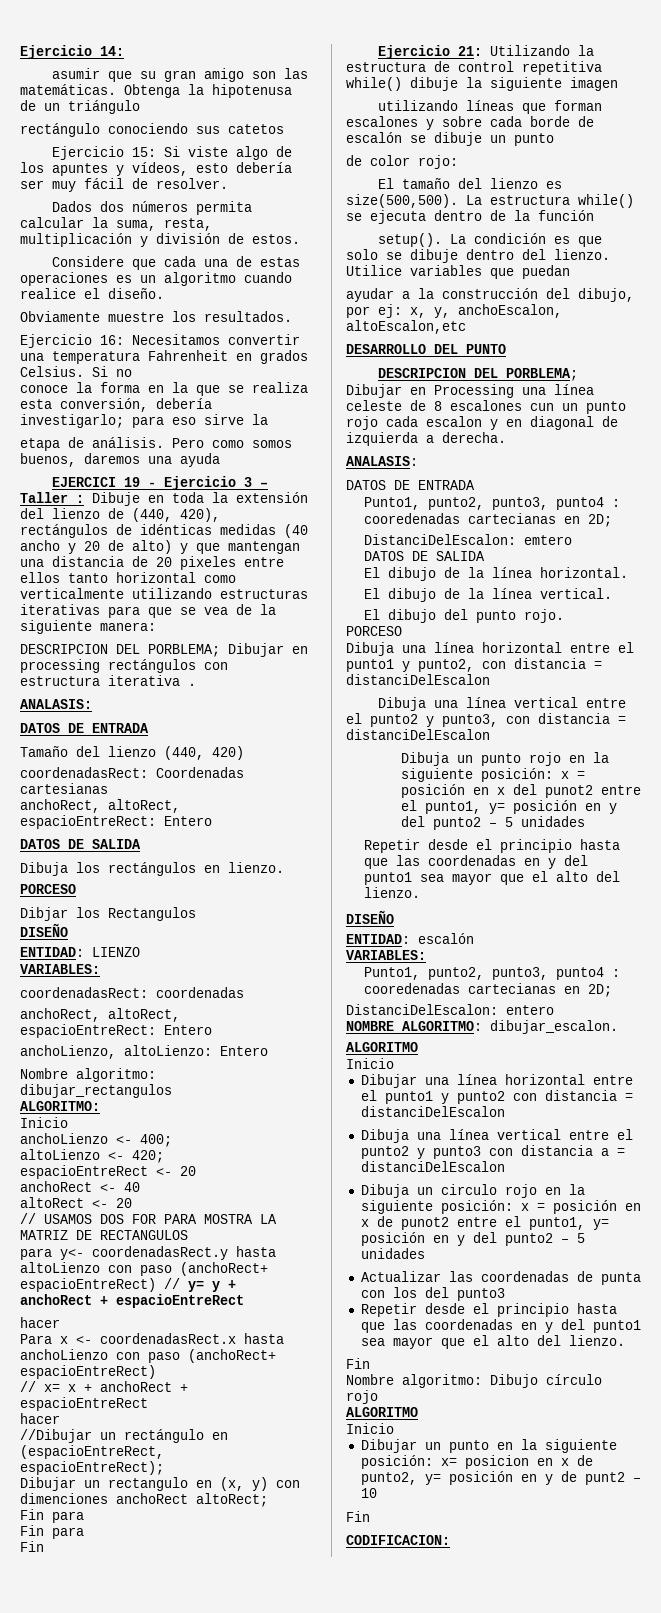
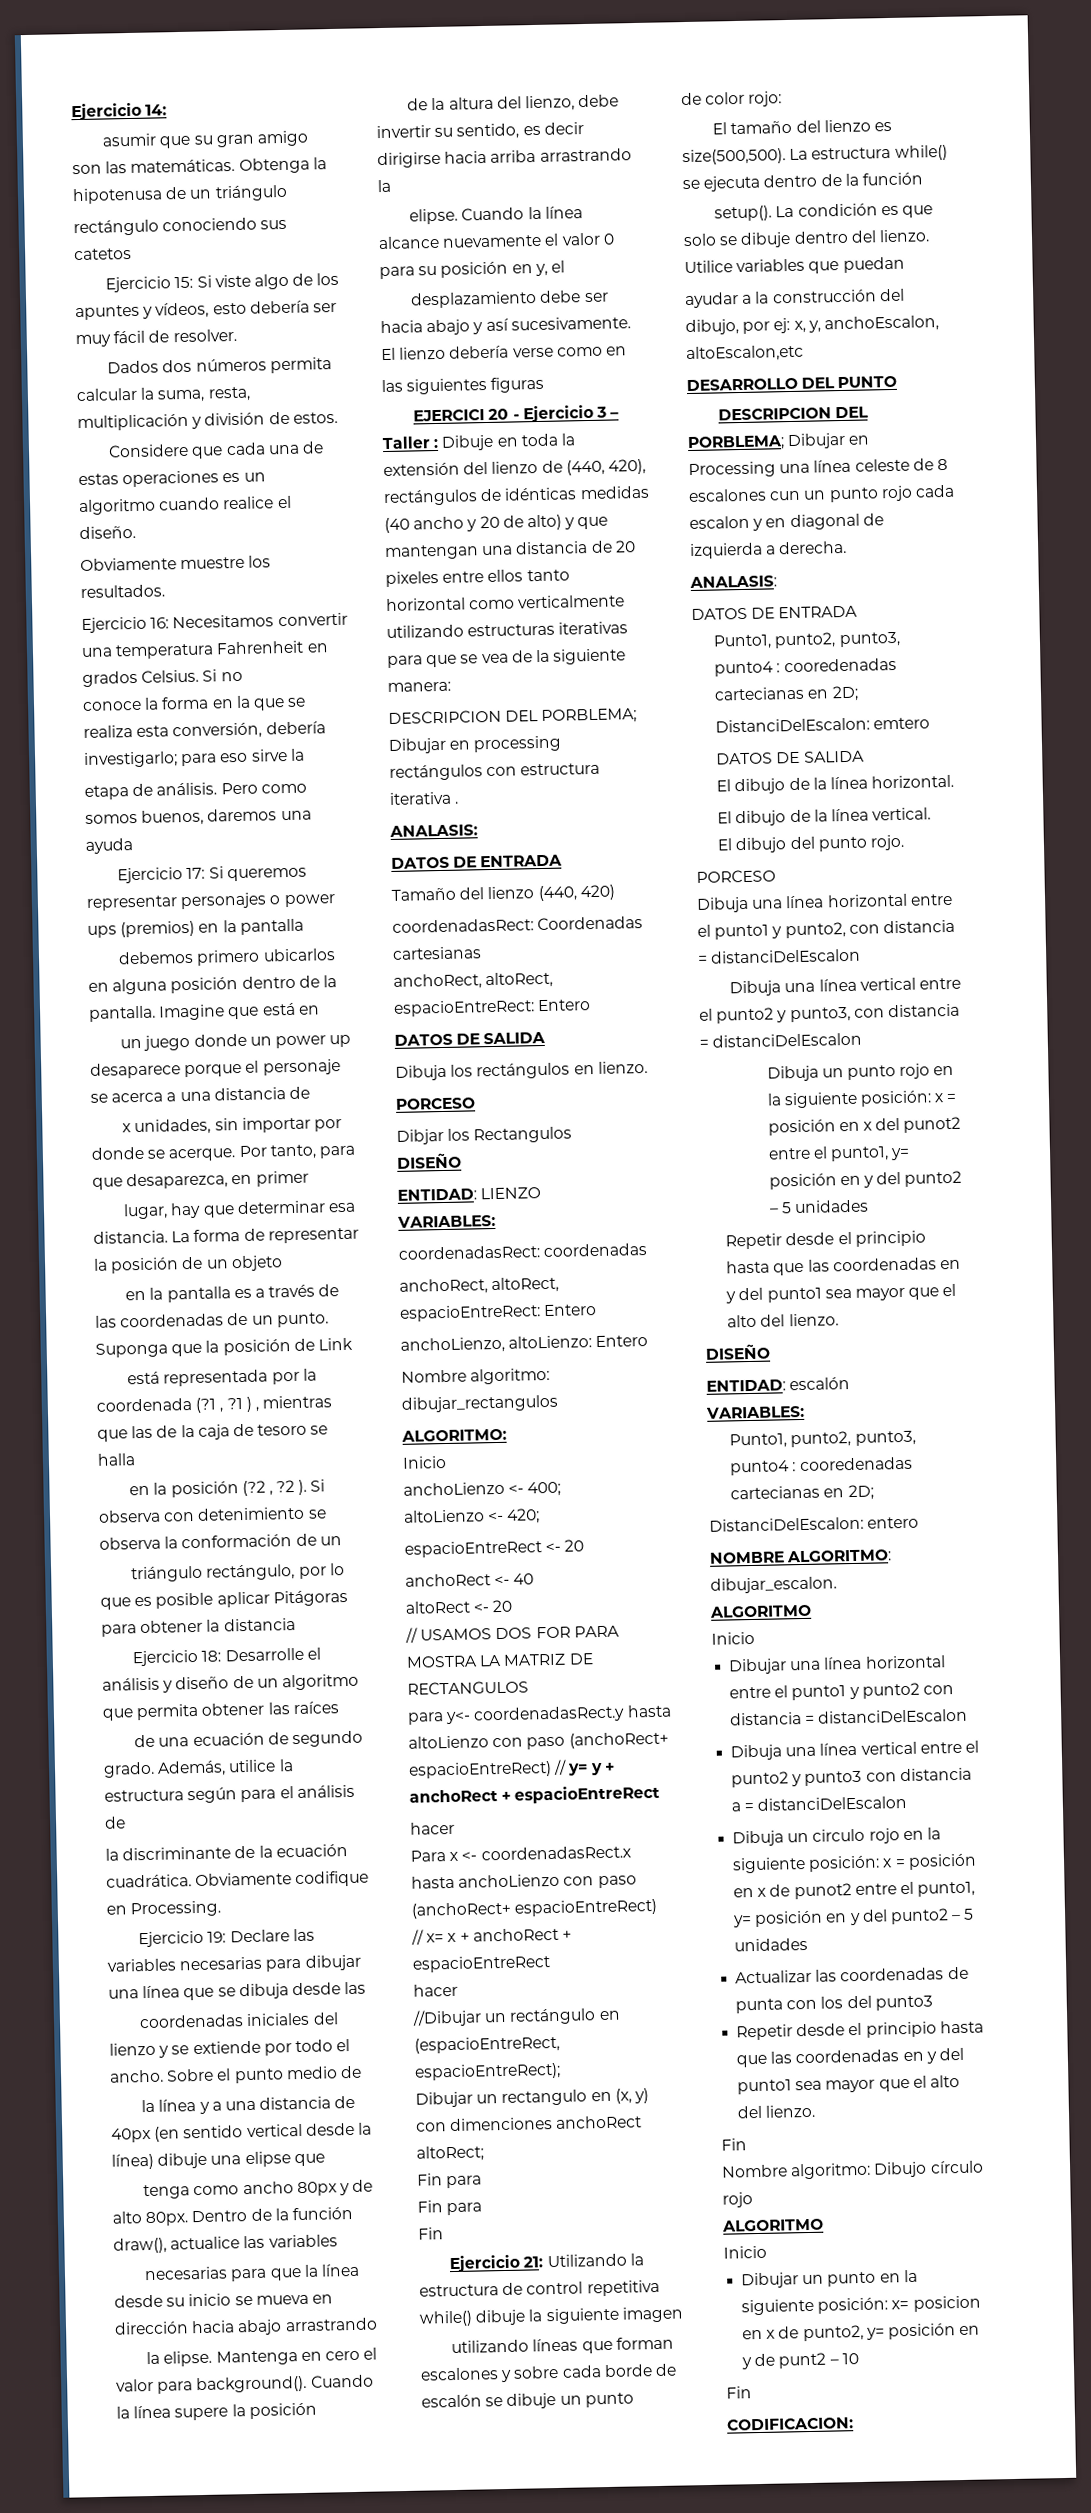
(220, 460) none -> [117,866,307,884] [86,892,336,911] [87,918,304,938] [118,948,336,966] [88,975,337,995] [88,1002,320,1022] [120,1033,352,1051] [90,1059,341,1079] [90,1086,310,1103] [122,1116,342,1136] [91,1144,356,1162] [92,1170,309,1190] [123,1200,356,1220] [93,1227,359,1244] [93,1255,283,1274] [125,1284,340,1303] [95,1312,329,1328] [95,1337,353,1358] [127,1368,317,1387] [96,1395,333,1413] [97,1423,329,1442] [97,1453,136,1466] [129,1479,326,1498] [98,1506,327,1523] [99,1533,342,1550] [131,1563,345,1583] [100,1589,348,1610] [101,1618,296,1637] [132,1647,321,1667] [102,1673,359,1693] [102,1701,339,1721] [134,1730,363,1748] [103,1759,294,1778] [104,1784,355,1804] [104,1816,126,1829] [105,1844,348,1861] [106,1870,370,1888] [106,1900,222,1918] [138,1928,315,1948] [107,1954,362,1972] [108,1981,367,2001] [139,2012,339,2029] [109,2038,351,2058] [109,2065,362,2084] [141,2095,356,2115] [111,2122,372,2143] [111,2151,325,2170] [143,2179,374,2200] [112,2206,353,2227] [113,2234,338,2254] [144,2263,360,2282] [114,2293,333,2308] [114,2317,378,2336] [146,2347,378,2367] [116,2374,374,2394] [116,2402,317,2421] [407,94,620,112] [376,122,584,140] [377,148,632,169] [377,179,391,193] [409,206,583,225] [378,232,615,250] [379,260,565,280] [410,290,609,309] [380,316,631,336] [381,345,627,361] [381,376,545,395] // Ejercicio 17: Si queremos representar personajes o power ups (premios) en la pantalla // debemos primero ubicarlos en alguna posición dentro de la pantalla. Imagine que está en // un juego donde un power up desaparece porque el personaje se acerca a una distancia de // x unidades, sin importar por donde se acerque. Por tanto, para que desaparezca, en primer // lugar, hay que determinar esa distancia. La forma de representar la posición de un objeto // en la pantalla es a través de las coordenadas de un punto. Suponga que la posición de Link // está representada por la coordenada (?1 , ?1 ) , mientras que las de la caja de tesoro se halla // en la posición (?2 , ?2 ). Si observa con detenimiento se observa la conformación de un // triángulo rectángulo, por lo que es posible aplicar Pitágoras para obtener la distancia // Ejercicio 18: Desarrolle el análisis y diseño de un algoritmo que permita obtener las raíces // de una ecuación de segundo grado. Además, utilice la estructura según para el análisis de // la discriminante de la ecuación cuadrática. Obviamente codifique en Processing. // Ejercicio 19: Declare las variables necesarias para dibujar una línea que se dibuja desde las // coordenadas iniciales del lienzo y se extiende por todo el ancho. Sobre el punto medio de // la línea y a una distancia de 40px (en sentido vertical desde la línea) dibuje una elipse que // tenga como ancho 80px y de alto 80px. Dentro de la función draw(), actualice las variables // necesarias para que la línea desde su inicio se mueva en dirección hacia abajo arrastrando // la elipse. Mantenga en cero el valor para background(). Cuando la línea supere la posición // de la altura del lienzo, debe invertir su sentido, es decir dirigirse hacia arriba arrastrando la // elipse. Cuando la línea alcance nuevamente el valor 0 para su posición en y, el // desplazamiento debe ser hacia abajo y así sucesivamente. El lienzo debería verse como en // las siguientes figuras
[124,477,141,487] 19 -> [488,408,510,420] 20

